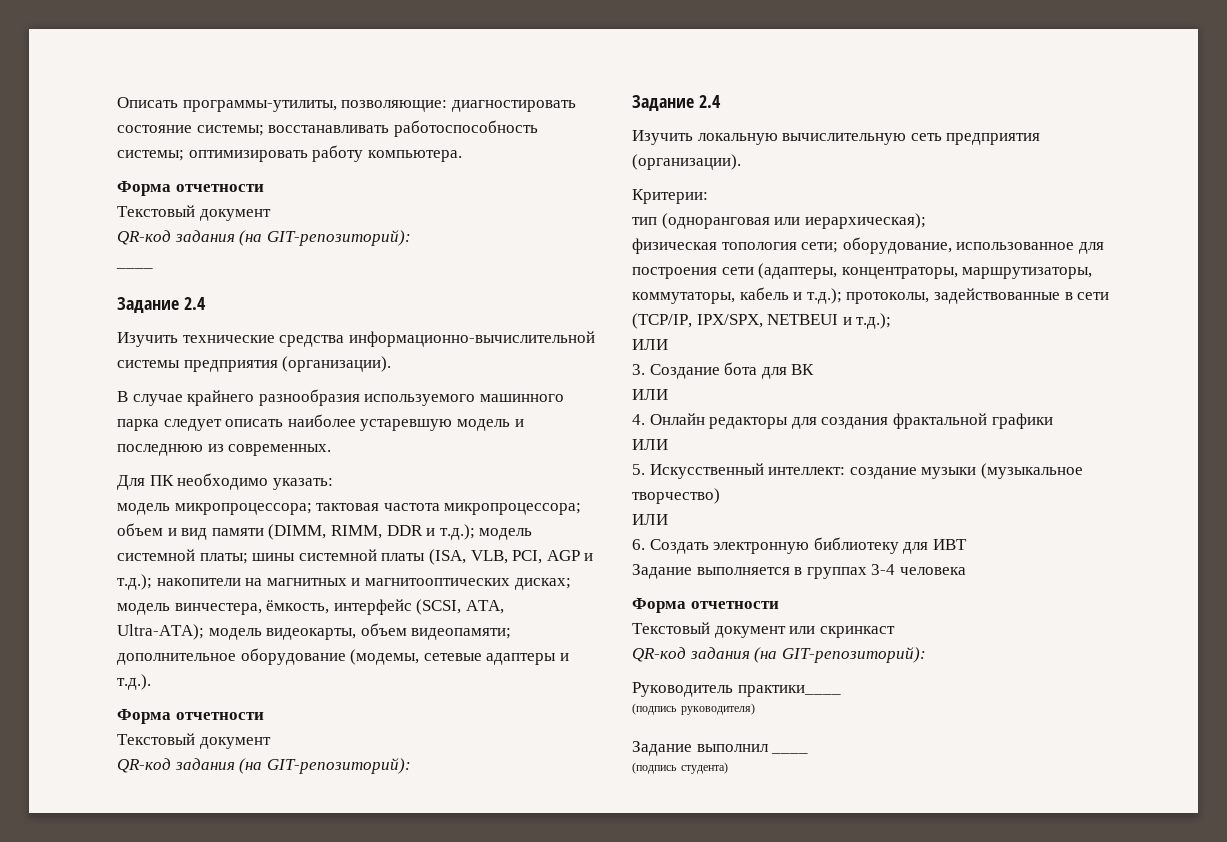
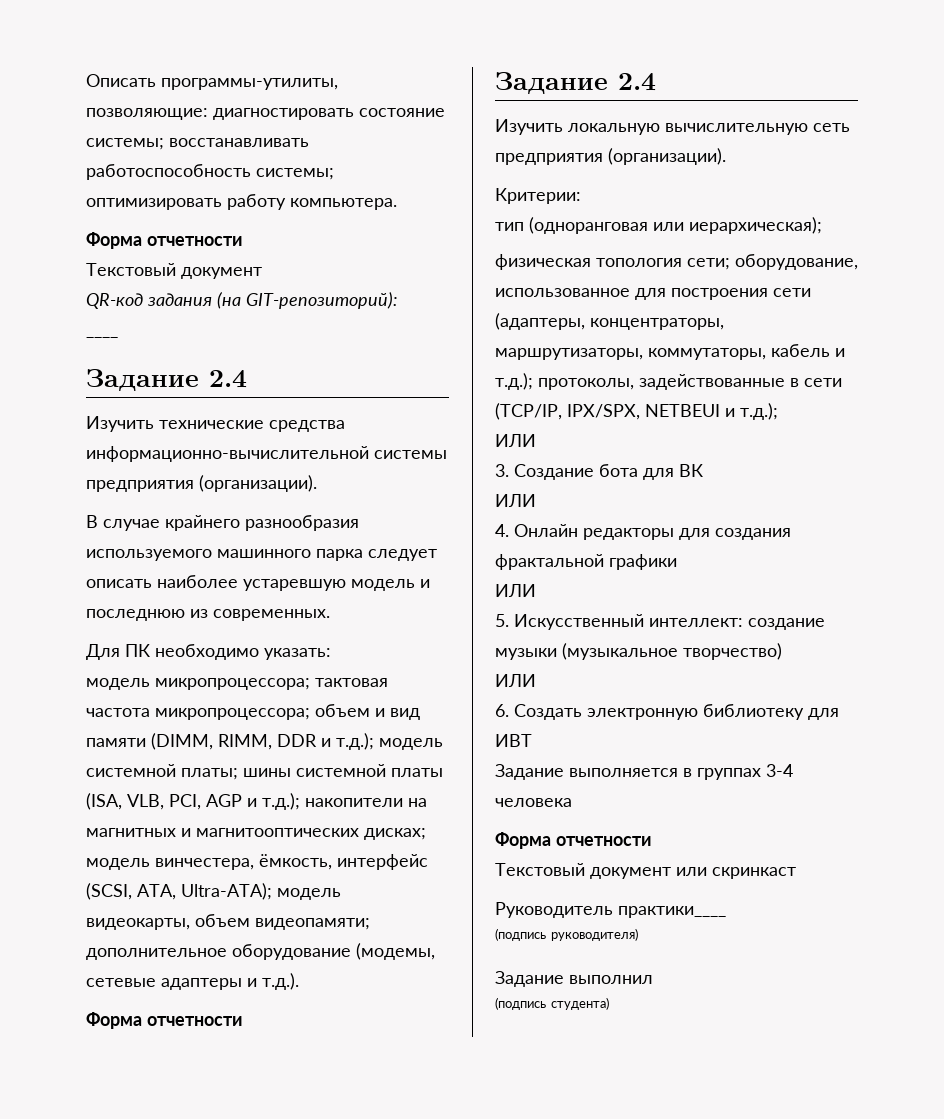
[117,733,271,749] [117,758,411,774] // Текстовый документ // QR-код задания (на GIT-репозиторий): -> (243, 1021) none
[632,647,926,663] // QR-код задания (на GIT-репозиторий): -> (796, 873) none
[771,752,809,754] ____ -> (653, 979) none

